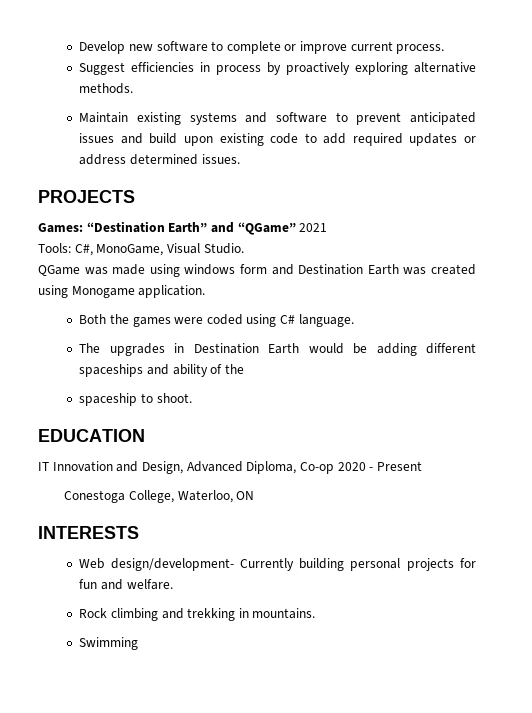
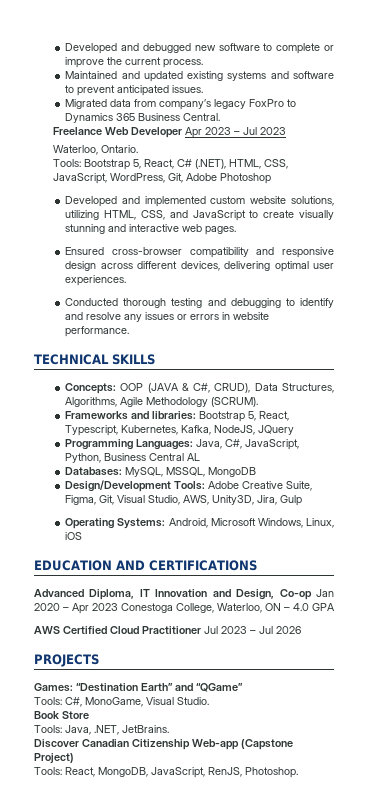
[79,41,126,54] Develop -> [65,43,191,54] Developed and debugged
(348, 47) none -> [107,57,123,65] the
[79,62,476,75] [79,83,134,94] [79,112,129,123] Suggest efficiencies in process by proactively exploring alternative methods. // Maintain -> [65,71,183,82] Maintained and updated
[79,133,477,146] [79,154,240,165] issues and build upon existing code to add required updates or address determined issues. -> [172,85,204,93] [65,99,297,110] [65,113,221,123] [53,127,287,138] [53,145,139,155] [53,159,289,170] [53,173,272,184] [65,196,334,207] [65,210,334,221] [65,224,237,235] [65,247,334,258] [65,261,334,272] [65,275,127,286] [65,298,334,308] [65,312,270,322] [65,326,130,337] [34,354,155,365] [65,383,334,394] [65,397,259,407] [65,411,290,422] [65,425,295,436] [65,439,300,450] [65,453,201,463] [65,467,257,477] [65,480,313,492] [65,495,303,506] [65,518,334,529] [65,532,83,540] [34,560,257,571] [34,589,334,600] [34,603,335,614] [34,626,301,634] issues. // Migrated data from company’s legacy FoxPro to Dynamics 365 Business Central. // Freelance Web Developer Apr 2023 – Jul 2023 // Waterloo, Ontario. // Tools: Bootstrap 5, React, C# (.NET), HTML, CSS, JavaScript, WordPress, Git, Adobe Photoshop // Developed and implemented custom website solutions, utilizing HTML, CSS, and JavaScript to create visually stunning and interactive web pages. // Ensured cross-browser compatibility and responsive design across different devices, delivering optimal user experiences. // Conducted thorough testing and debugging to identify and resolve any issues or errors in website performance. // TECHNICAL SKILLS // Concepts: OOP (JAVA & C#, CRUD), Data Structures, Algorithms, Agile Methodology (SCRUM). // Frameworks and libraries: Bootstrap 5, React, Typescript, Kubernetes, Kafka, NodeJS, JQuery // Programming Languages: Java, C#, JavaScript, Python, Business Central AL // Databases: MySQL, MSSQL, MongoDB // Design/Development Tools: Adobe Creative Suite, Figma, Git, Visual Studio, AWS, Unity3D, Jira, Gulp // Operating Systems: Android, Microsoft Windows, Linux, iOS // EDUCATION AND CERTIFICATIONS // Advanced Diploma, IT Innovation and Design, Co-op Jan 2020 – Apr 2023 Conestoga College, Waterloo, ON – 4.0 GPA // AWS Certified Cloud Practitioner Jul 2023 – Jul 2026
[299,223,328,232] 2021 -> (243, 687) none
[38,264,477,277] [38,285,206,298] [79,314,354,327] [79,343,476,356] [79,364,244,377] [79,393,192,406] [38,429,145,442] [38,461,422,474] [64,490,255,503] [38,526,139,539] [79,558,476,571] [79,579,173,590] [79,608,316,621] [79,637,139,650] QGame was made using windows form and Destination Earth was created using Monogame application. // Both the games were coded using C# language. // The upgrades in Destination Earth would be adding different spaceships and ability of the // spaceship to shoot. // EDUCATION // IT Innovation and Design, Advanced Diploma, Co-op 2020 - Present // Conestoga College, Waterloo, ON // INTERESTS // Web design/development- Currently building personal projects for fun and welfare. // Rock climbing and trekking in mountains. // Swimming -> [34,711,89,719] [34,725,169,735] [34,739,293,750] [34,753,74,764] [34,767,298,778] Book Store // Tools: Java, .NET, JetBrains. // Discover Canadian Citizenship Web-app (Capstone Project) // Tools: React, MongoDB, JavaScript, RenJS, Photoshop.

